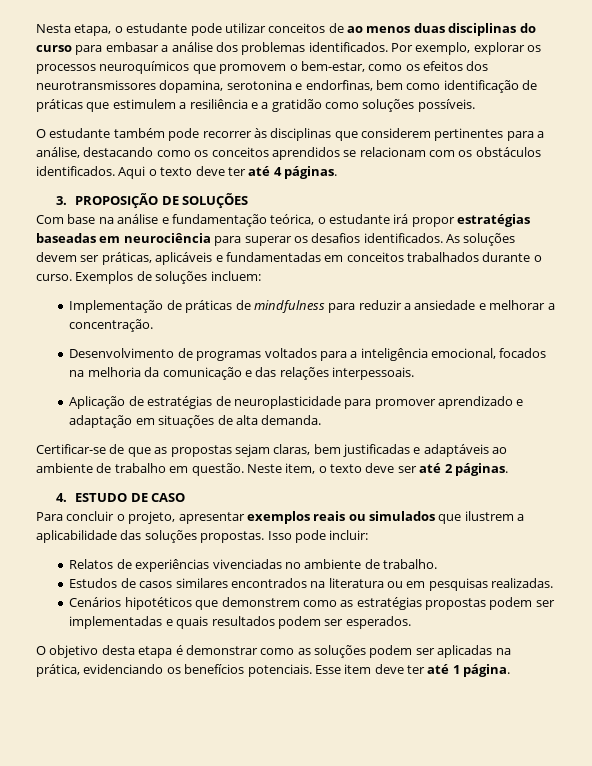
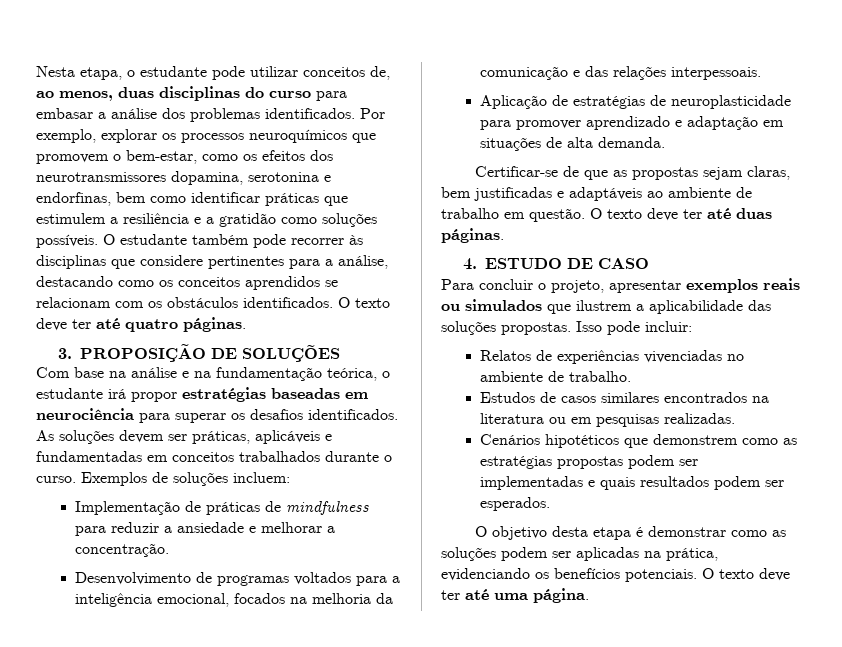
[328,23,411,33] de ao menos -> [370,66,390,80] [36,91,113,101] de, ao menos,
[443,80,537,93] identificação de -> [191,192,260,203] identificar
(475, 105) // -> (98, 241) none
[361,128,431,138] considerem -> [140,255,203,266] considere
[118,166,282,179] Aqui o texto deve ter até 4 -> [338,297,390,308] [36,318,178,332] O texto deve ter até quatro
(169, 220) none -> [194,371,211,378] na
[246,463,453,474] Neste item, o texto deve ser até 2 -> [590,208,772,221] O texto deve ter até duas
[314,664,460,674] Esse item deve ter até 1 -> [702,568,790,581] [441,589,528,600] O texto deve ter até uma

